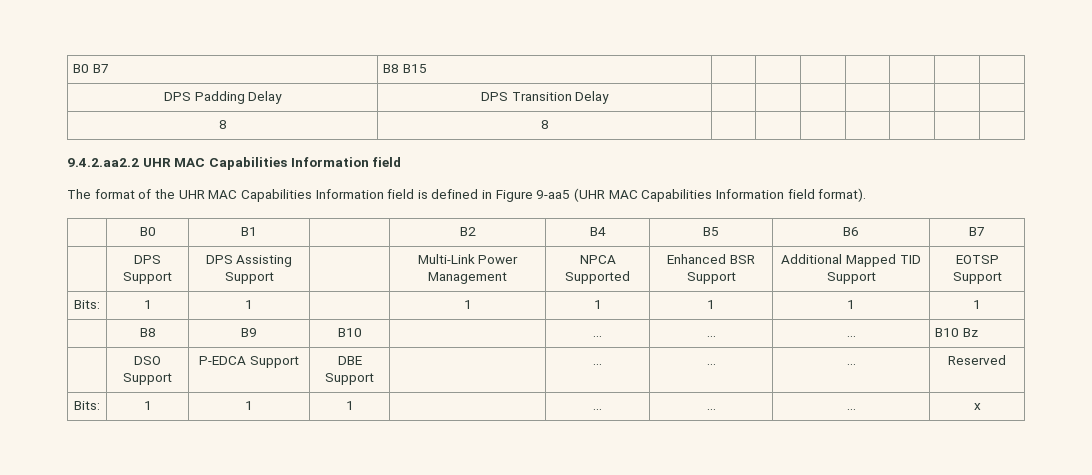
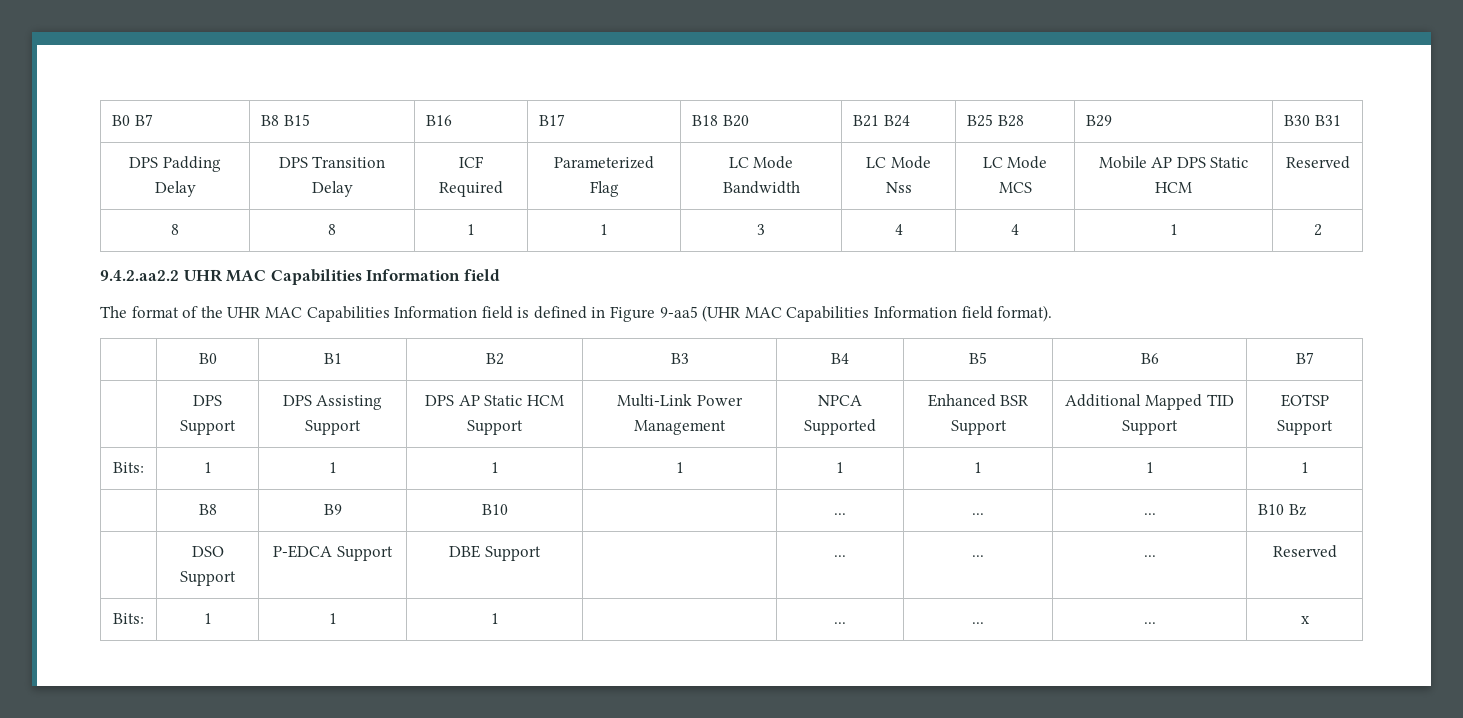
(427, 68) | | | | | | -> [426,115,453,126] [539,114,566,126] [692,115,749,127] [853,115,910,127] [967,114,1024,127] [1086,115,1113,127] [1284,115,1341,126] B16 | B17 | B18 B20 | B21 B24 | B25 B28 | B29 | B30 B31
[218,120,227,129] [540,120,549,129] | | | | | | // 8 | 8 | | | | | | | -> [459,156,484,168] [439,181,503,197] [554,156,654,169] [589,181,619,197] [728,156,794,169] [722,181,800,194] [866,156,931,169] [885,182,912,193] [982,156,1048,169] [998,182,1032,193] [1098,156,1249,169] [1155,182,1192,193] [1285,156,1350,169] [171,224,179,235] [328,224,336,235] [467,224,475,235] [600,224,608,235] [757,224,765,235] [894,224,903,235] [1011,224,1019,235] [1169,224,1178,235] [1313,224,1322,236] ICF Required | Parameterized Flag | LC Mode Bandwidth | LC Mode Nss | LC Mode MCS | Mobile AP DPS Static HCM | Reserved // 8 | 8 | 1 | 1 | 3 | 4 | 4 | 1 | 2
[459,227,476,236] | B2 -> [485,353,504,365] [670,353,689,364] B2 | B3
(274, 278) none -> [425,395,564,406] [466,420,523,435] DPS AP Static HCM Support
(253, 304) none -> [490,462,499,473] 1

